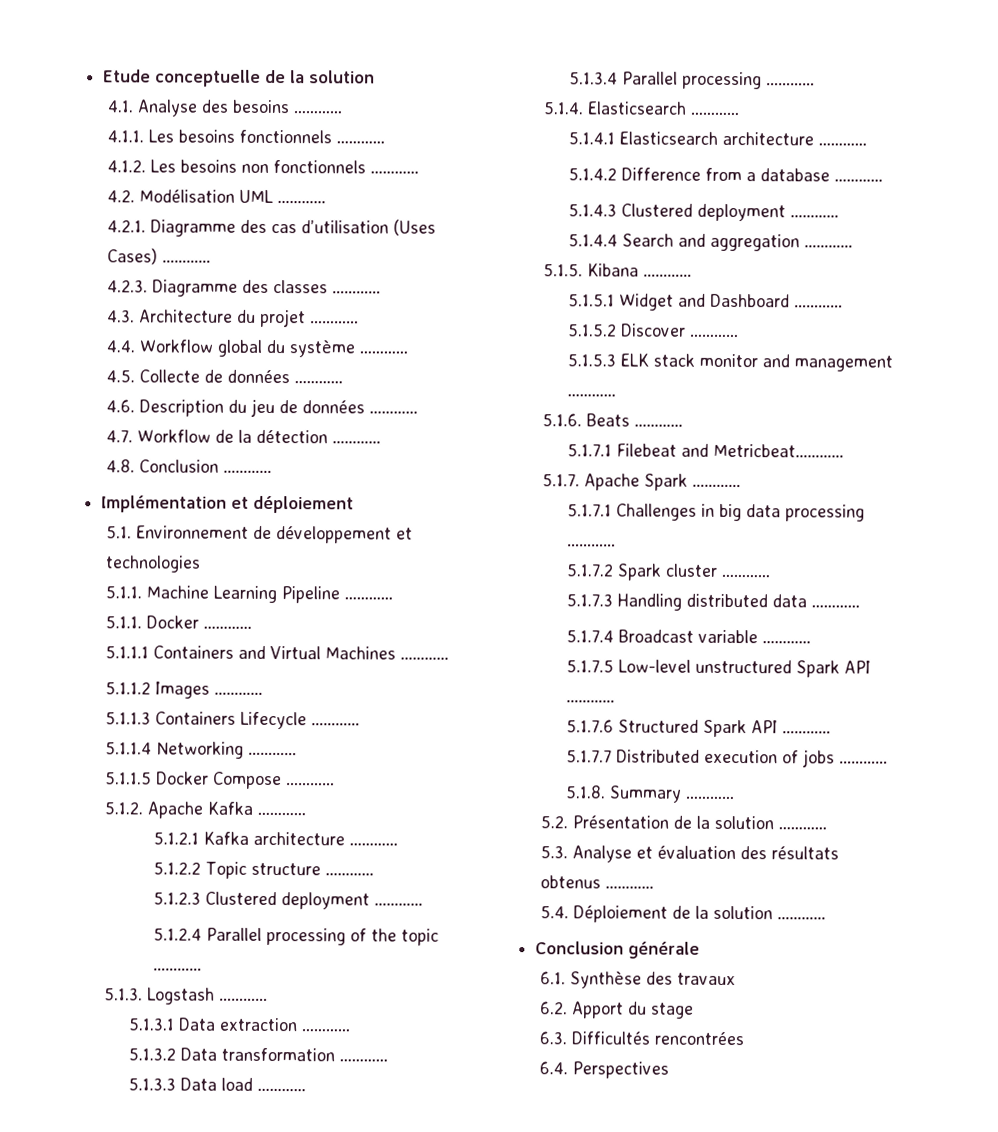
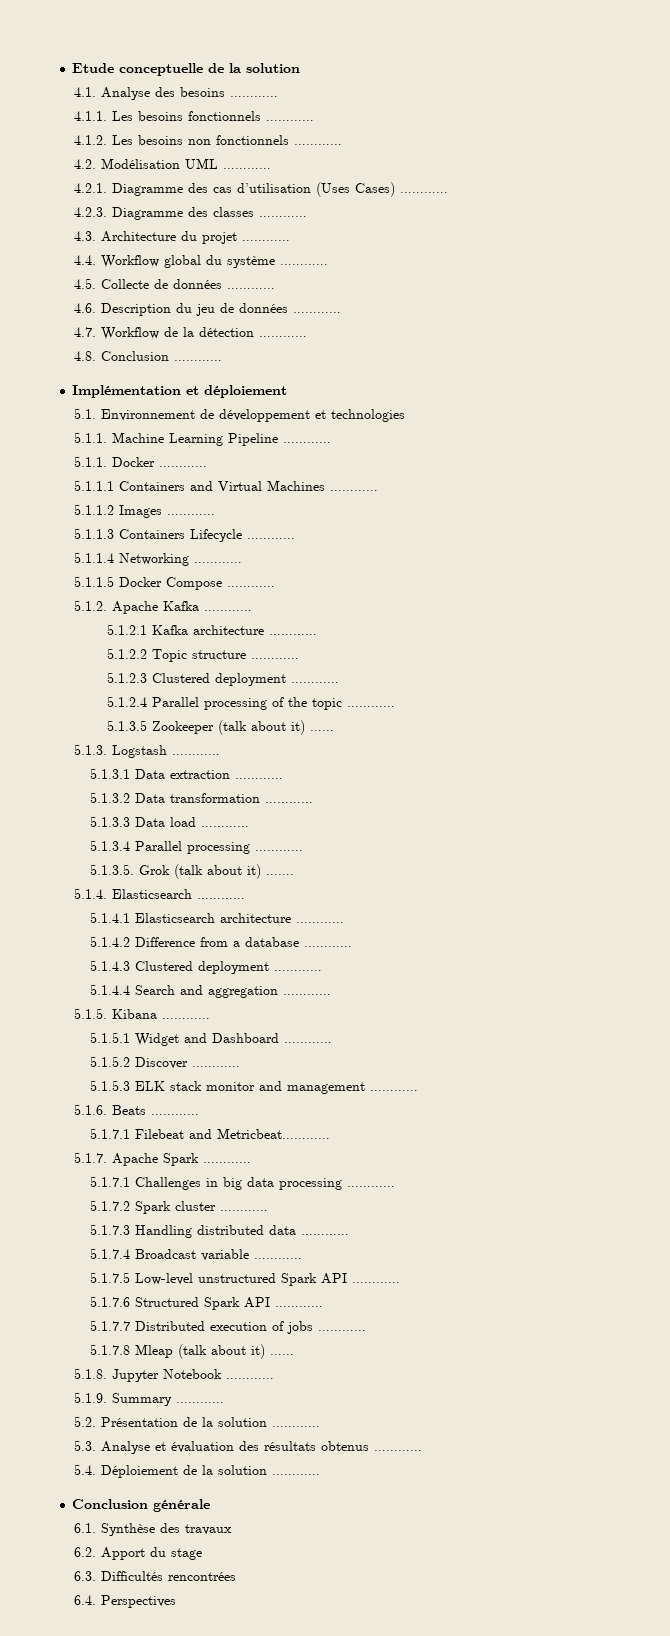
(203, 969) none -> [106,720,334,735] // 5.1.3.5 Zookeeper (talk about it) ……
(815, 84) none -> [90,864,295,879] // 5.1.3.5. Grok (talk about it) …….
[564,785,606,799] 5.1.8. -> [90,1344,295,1359] [73,1368,274,1382] [73,1392,107,1403] 5.1.7.8 Mleap (talk about it) …… // 5.1.8. Jupyter Notebook ………… // 5.1.9.

